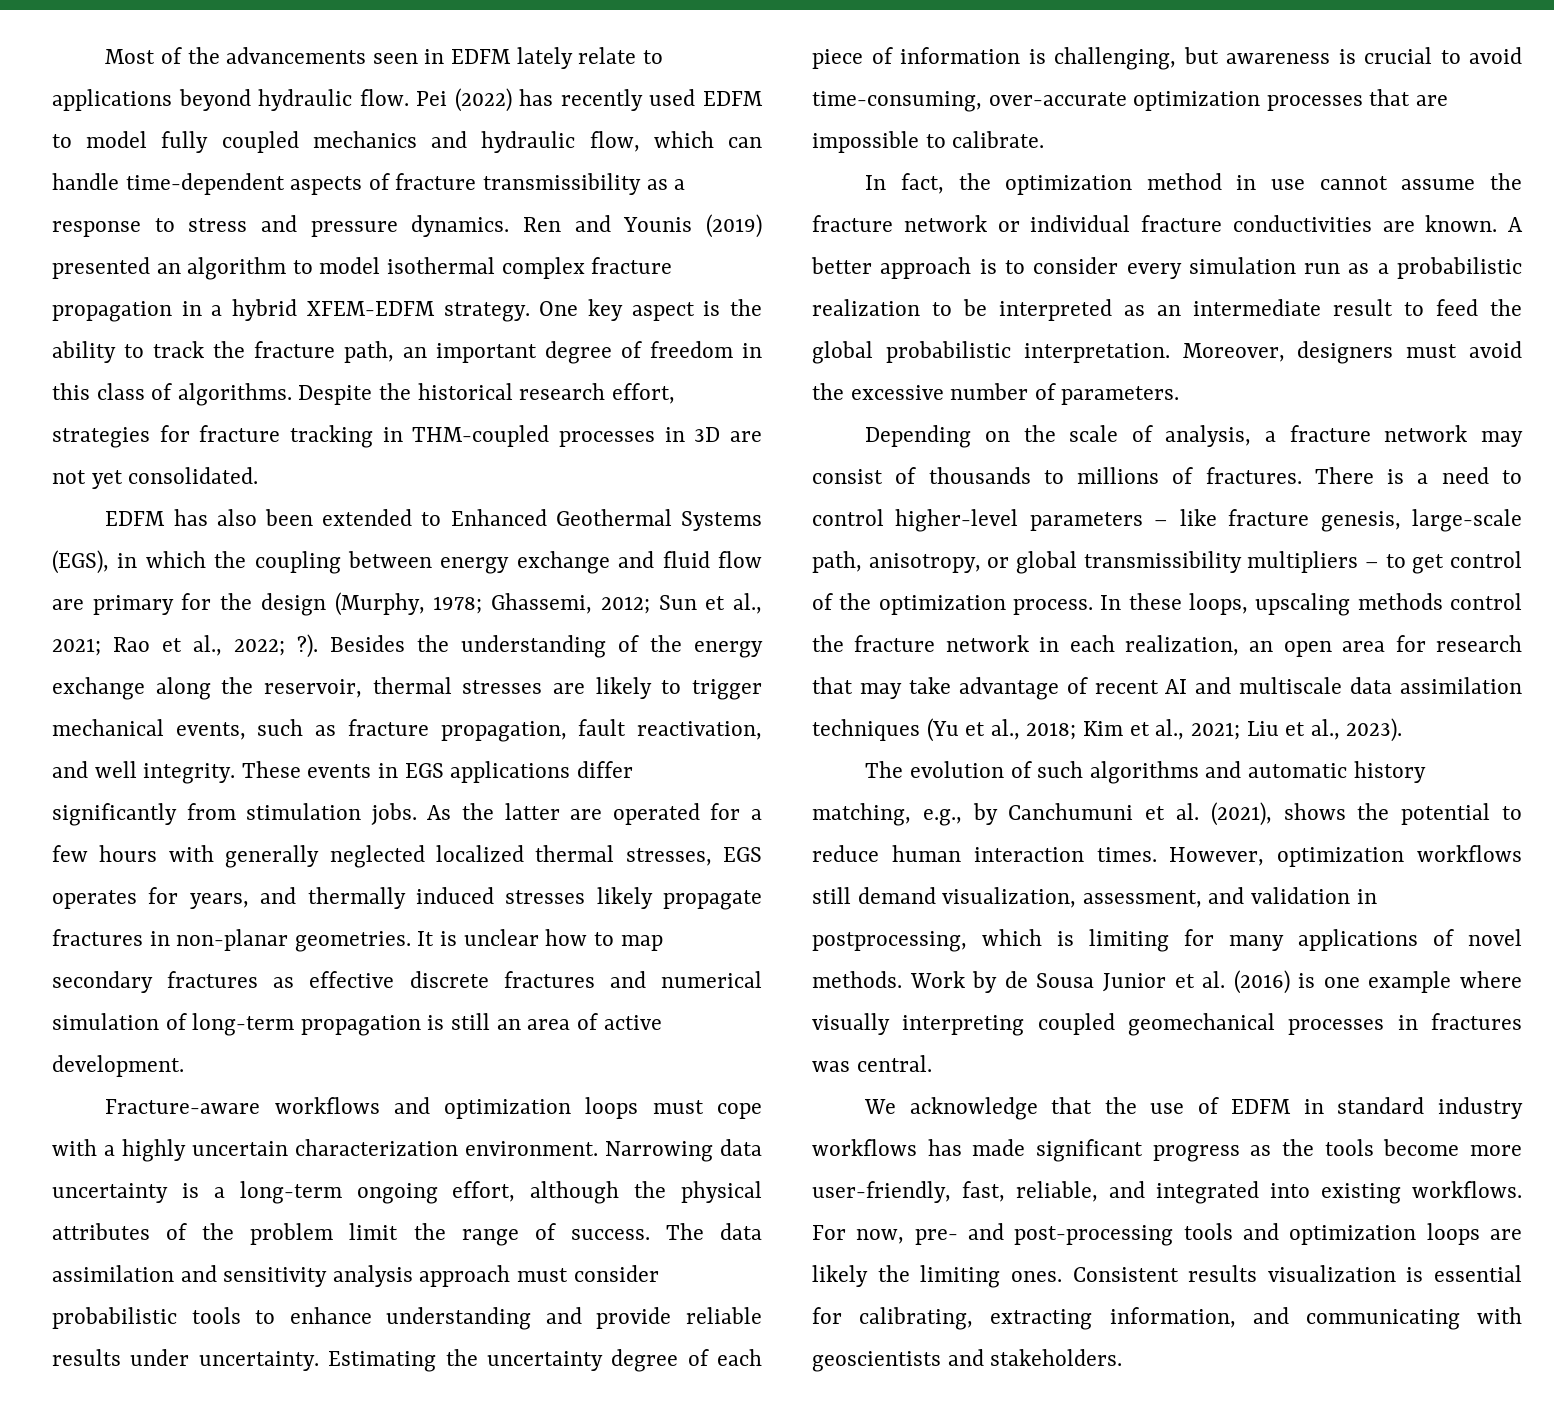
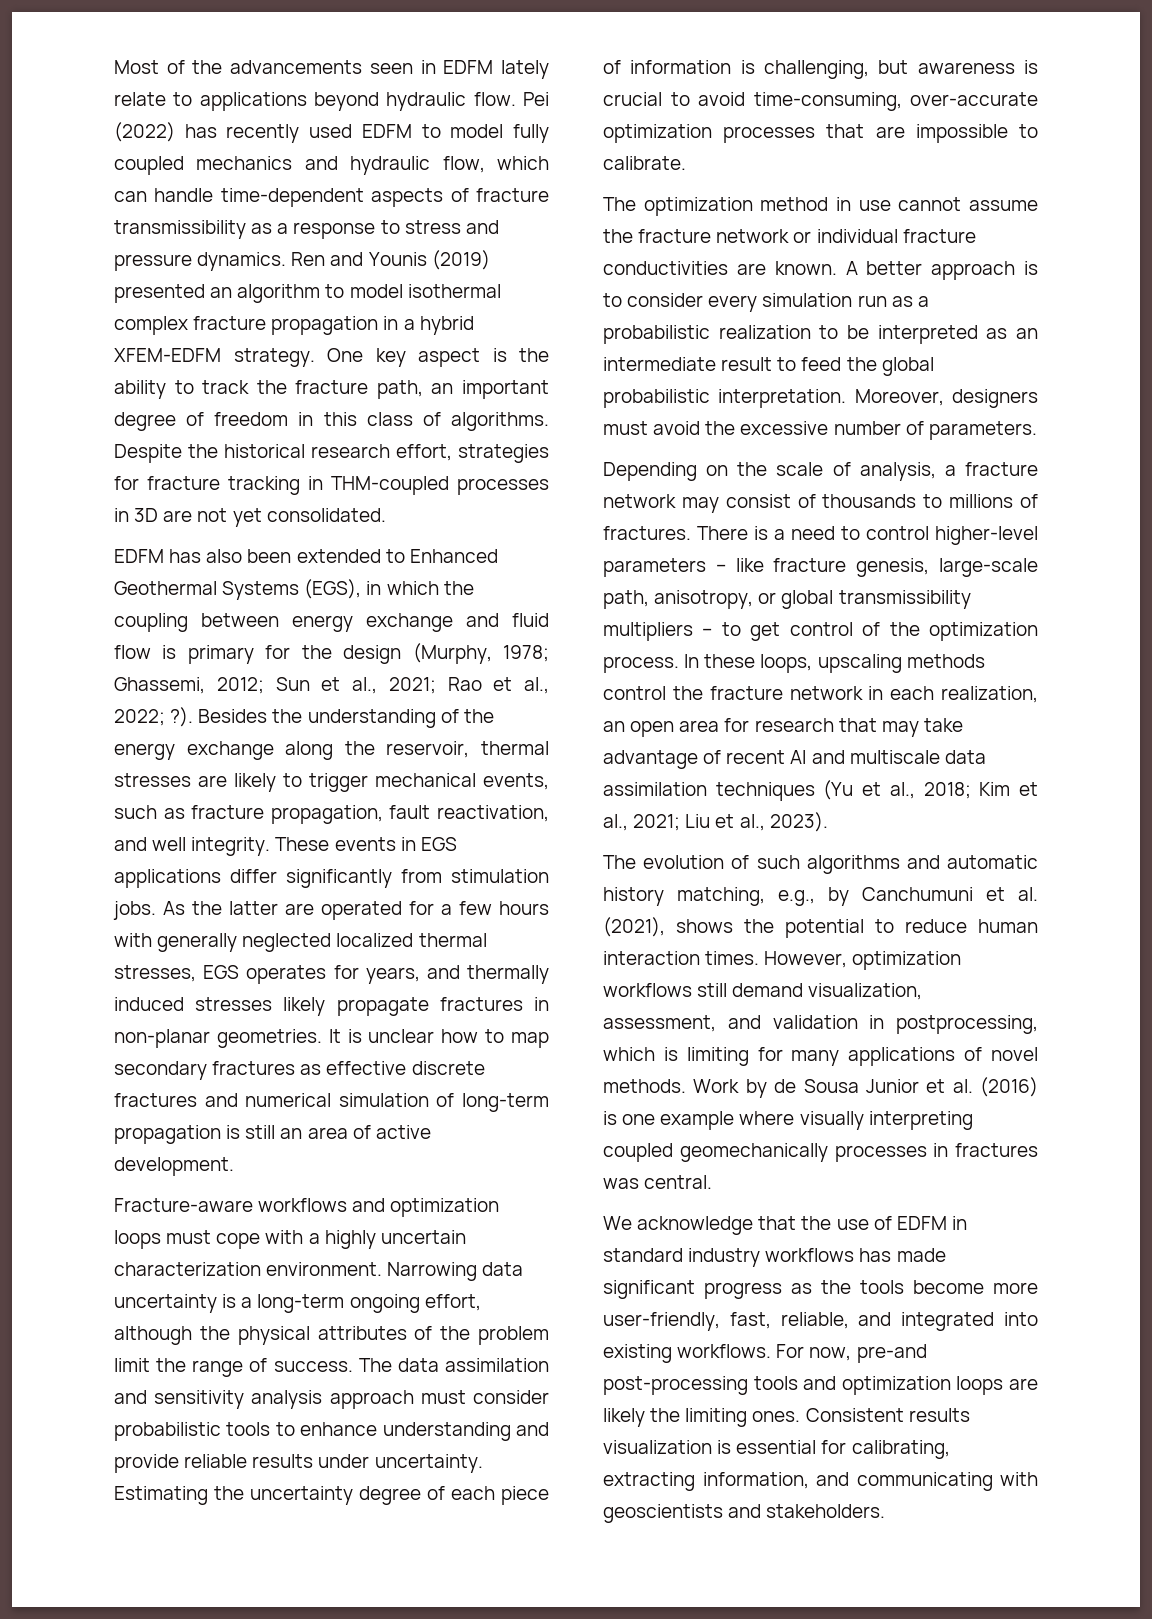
[52,599,84,610] are -> [162,645,177,659] is
[865,173,991,194] In fact, the -> [603,197,636,211] The
[1128,1013,1275,1036] geomechanical -> [679,1143,828,1162] geomechanically
[914,1223,1004,1245] pre- and -> [856,1344,927,1363] pre-and

